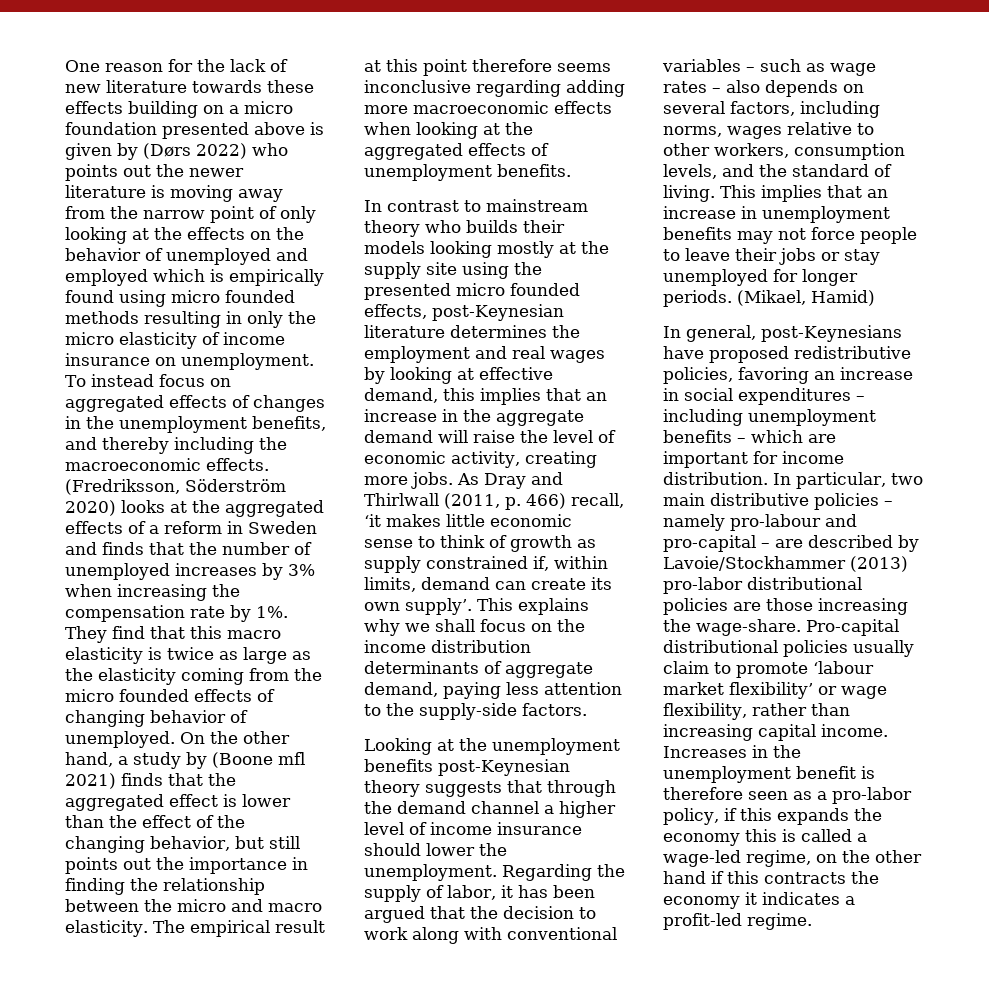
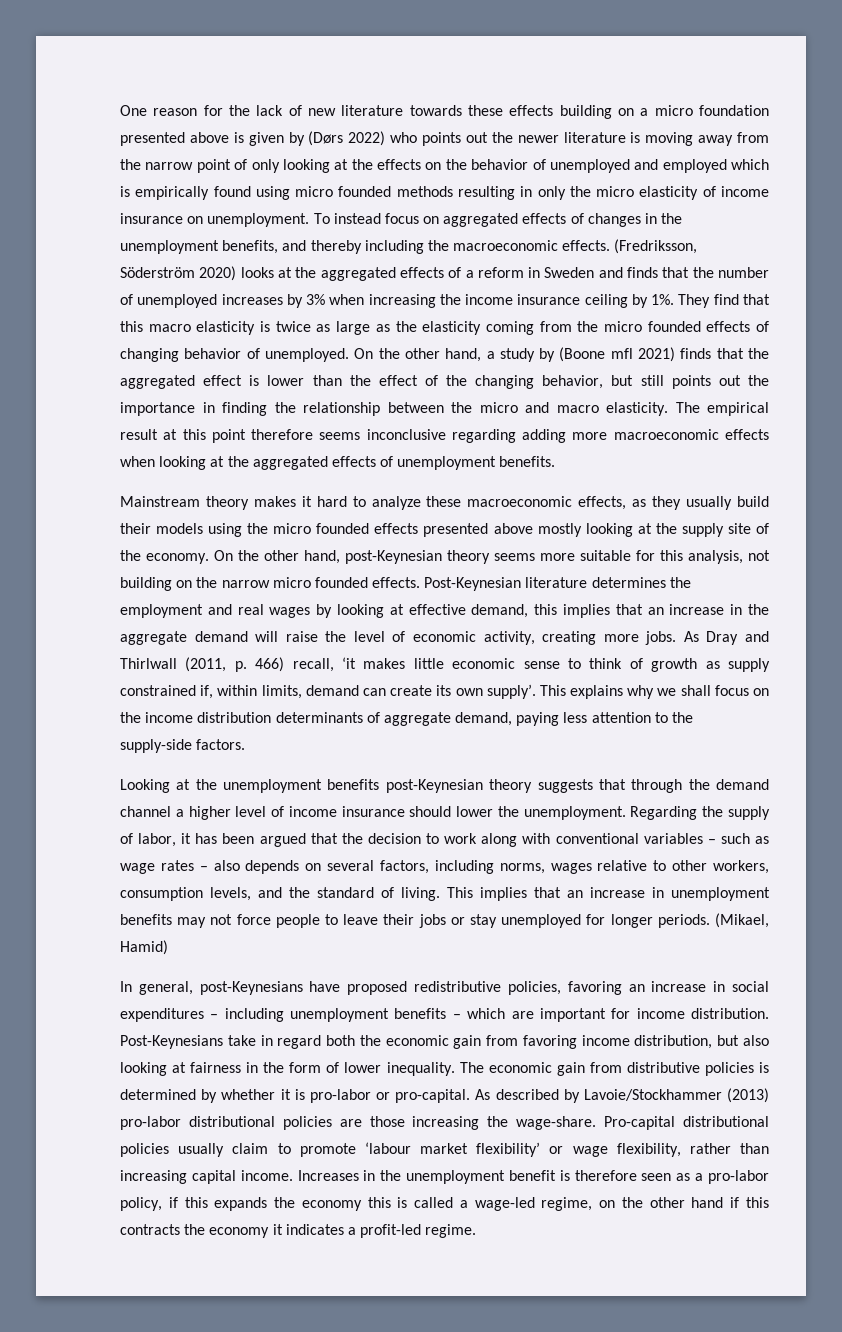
[65,605,225,622] compensation rate -> [465,294,628,308] income insurance ceiling
[364,199,588,212] [364,220,565,237] [364,241,609,258] [364,262,542,279] [364,283,580,300] [364,304,564,321] In contrast to mainstream theory who builds their models looking mostly at the supply site using the presented micro founded effects, post-Keynesian -> [120,496,769,510] [120,523,769,537] [120,550,770,564] [120,577,522,591] Mainstream theory makes it hard to analyze these macroeconomic effects, as they usually build their models using the micro founded effects presented above mostly looking at the supply site of the economy. On the other hand, post-Keynesian theory seems more suitable for this analysis, not building on the narrow micro founded effects. Post-Keynesian
[773,472,923,489] [663,493,893,510] [663,514,857,531] [663,535,803,552] In particular, two main distributive policies – namely pro-labour and pro-capital – are -> [120,1035,769,1049] [120,1062,769,1076] [120,1089,491,1103] Post-Keynesians take in regard both the economic gain from favoring income distribution, but also looking at fairness in the form of lower inequality. The economic gain from distributive policies is determined by whether it is pro-labor or pro-capital. As

